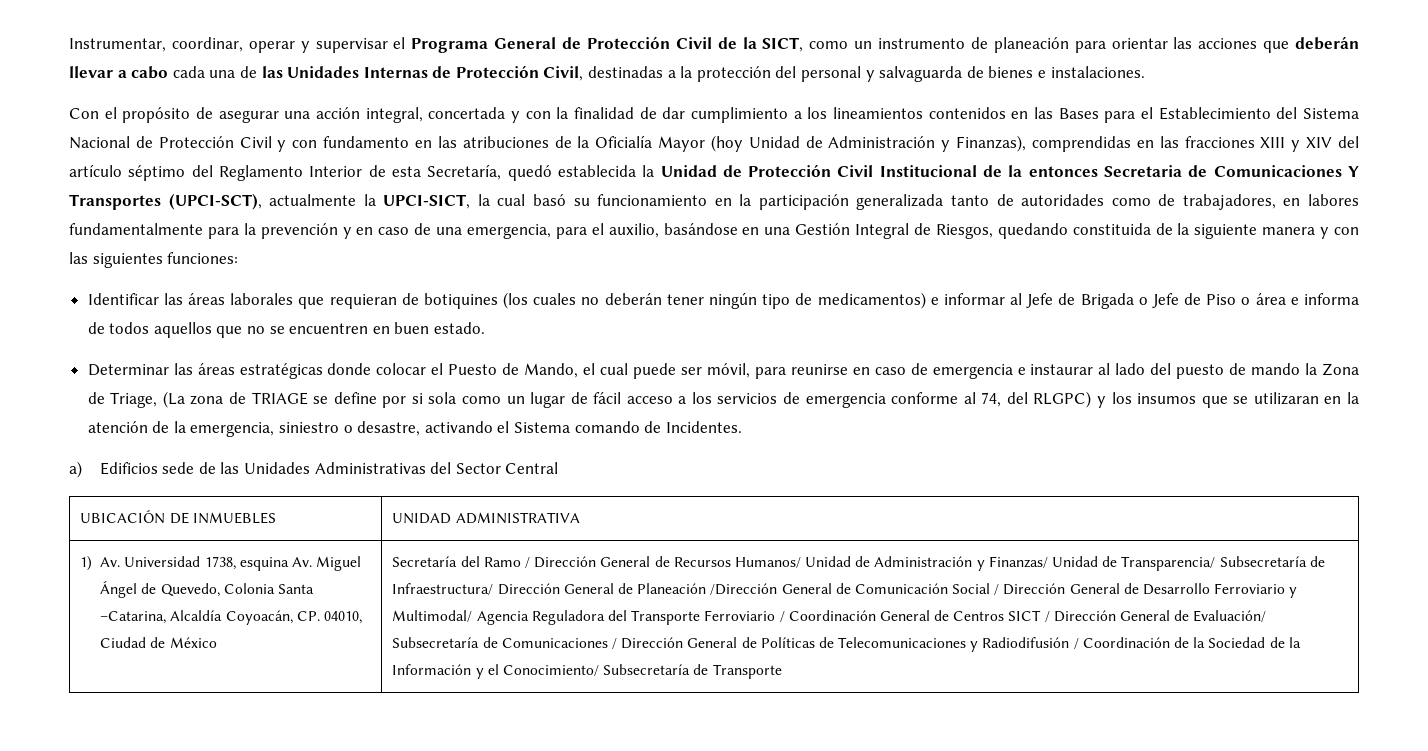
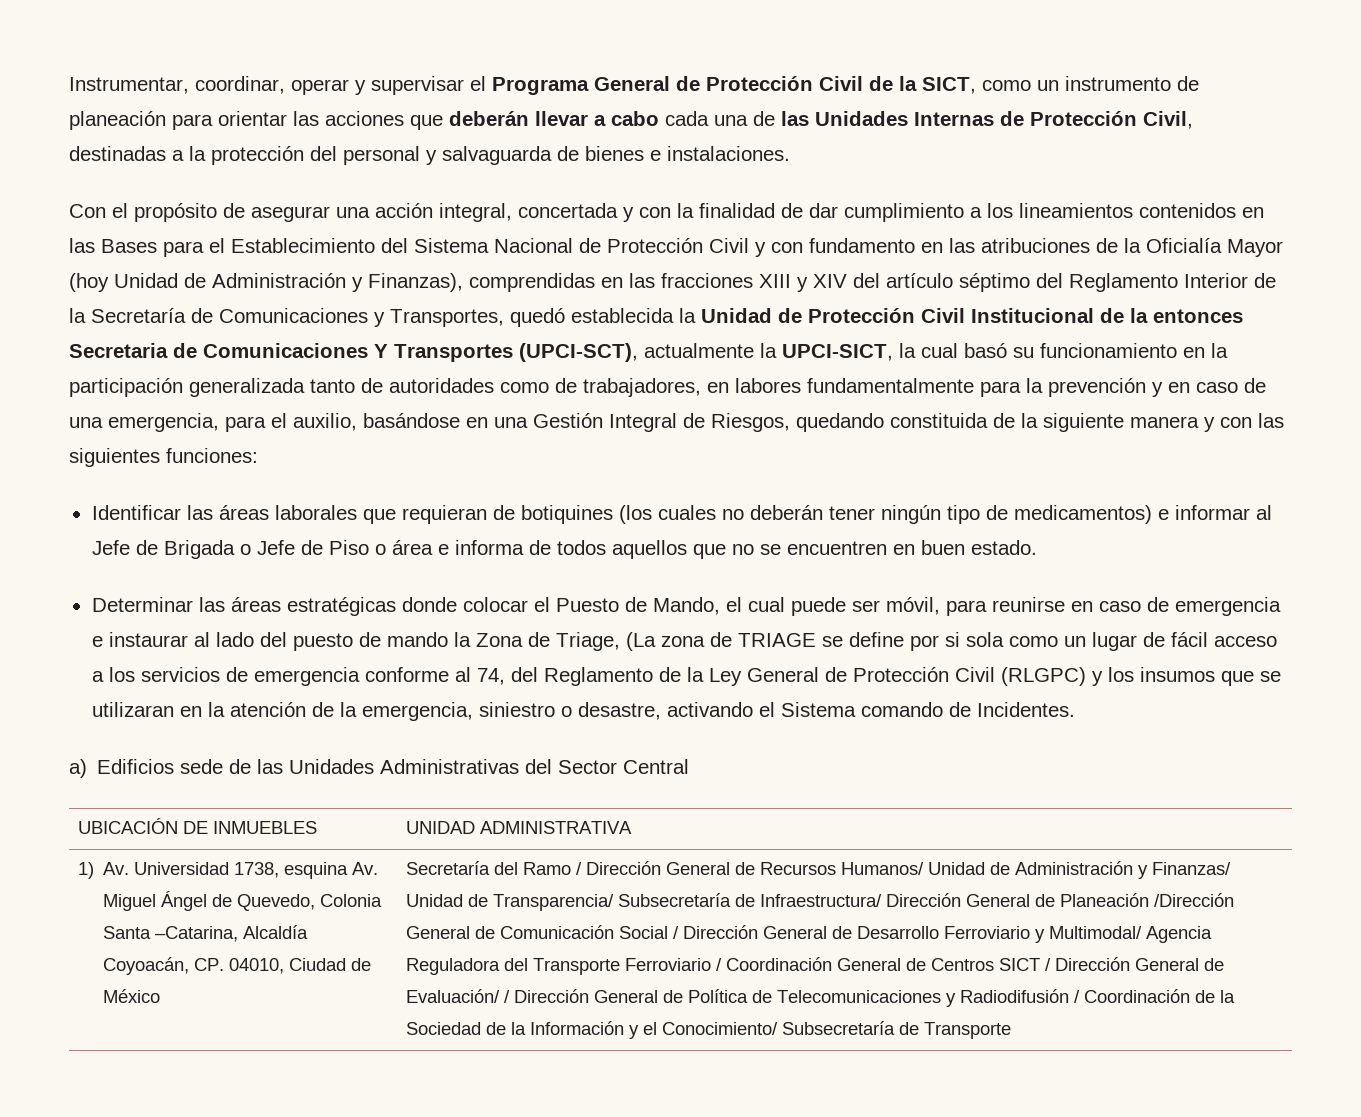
[391,164,502,180] esta Secretaría, -> [69,308,504,327] la Secretaría de Comunicaciones y Transportes,
[1033,391,1092,408] RLGPC) -> [543,667,1086,686] Reglamento de la Ley General de Protección Civil (RLGPC)
[392,637,815,649] Subsecretaría de Comunicaciones / Dirección General de Políticas -> [503,989,748,1003] / Dirección General de Política

